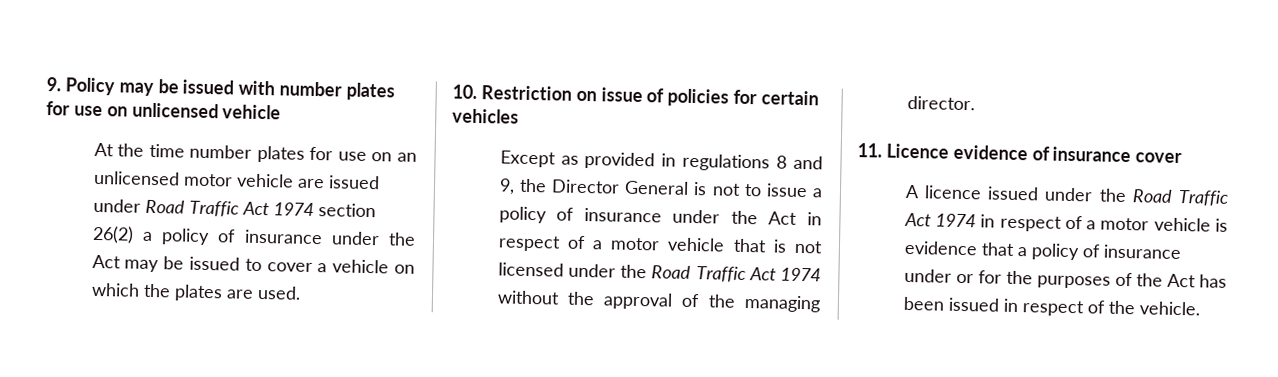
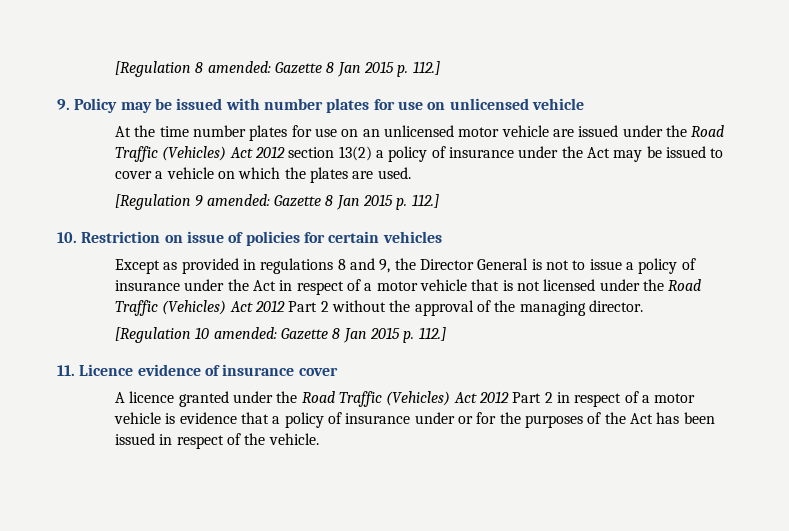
(46, 84) none -> [115,61,440,77] [Regulation 8 amended: Gazette 8 Jan 2015 p. 112.] //
[144,199,376,218] [91,225,134,244] Road Traffic Act 1974 section 26(2) -> [665,125,725,137] [115,146,372,162] the Road Traffic (Vehicles) Act 2012 section 13(2)
(301, 292) none -> [115,194,439,210] // [Regulation 9 amended: Gazette 8 Jan 2015 p. 112.]
[748,267,821,282] Act 1974 -> [162,300,329,315] (Vehicles) Act 2012 Part 2
(975, 103) none -> [115,327,446,343] // [Regulation 10 amended: Gazette 8 Jan 2015 p. 112.]
[987,186,1229,206] [903,212,976,228] issued under the Road Traffic Act 1974 -> [178,391,553,407] granted under the Road Traffic (Vehicles) Act 2012 Part 2

